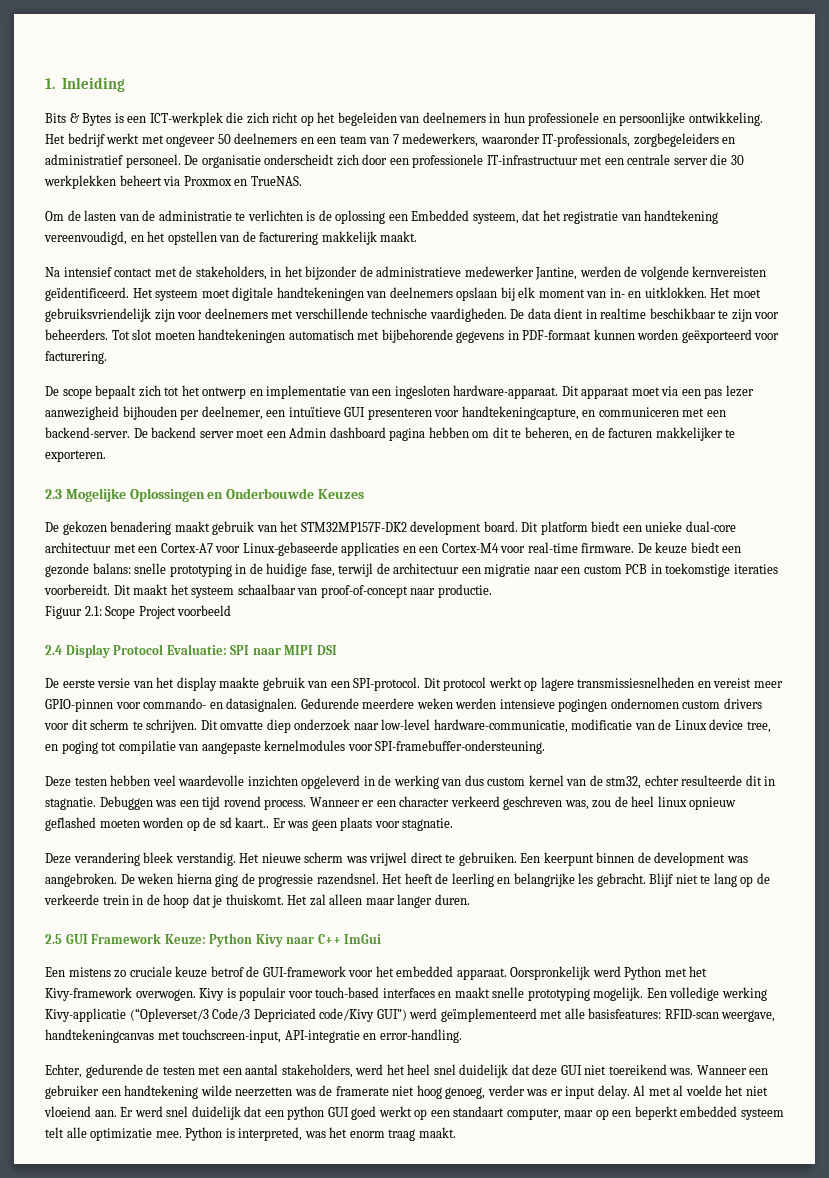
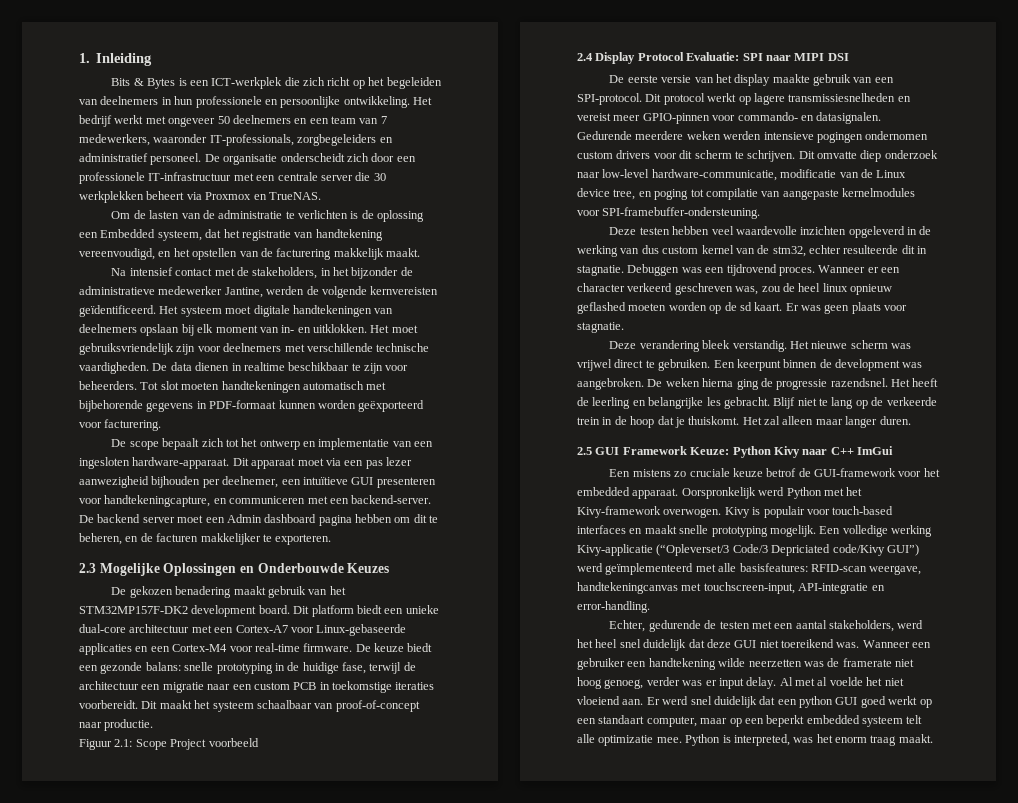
[554,308,584,319] dient -> [195,362,230,371] dienen
[202,796,307,810] tijd rovend process. -> [726,264,815,276] tijdrovend proces.
[235,817,270,828] kaart.. -> [754,302,783,311] kaart.

